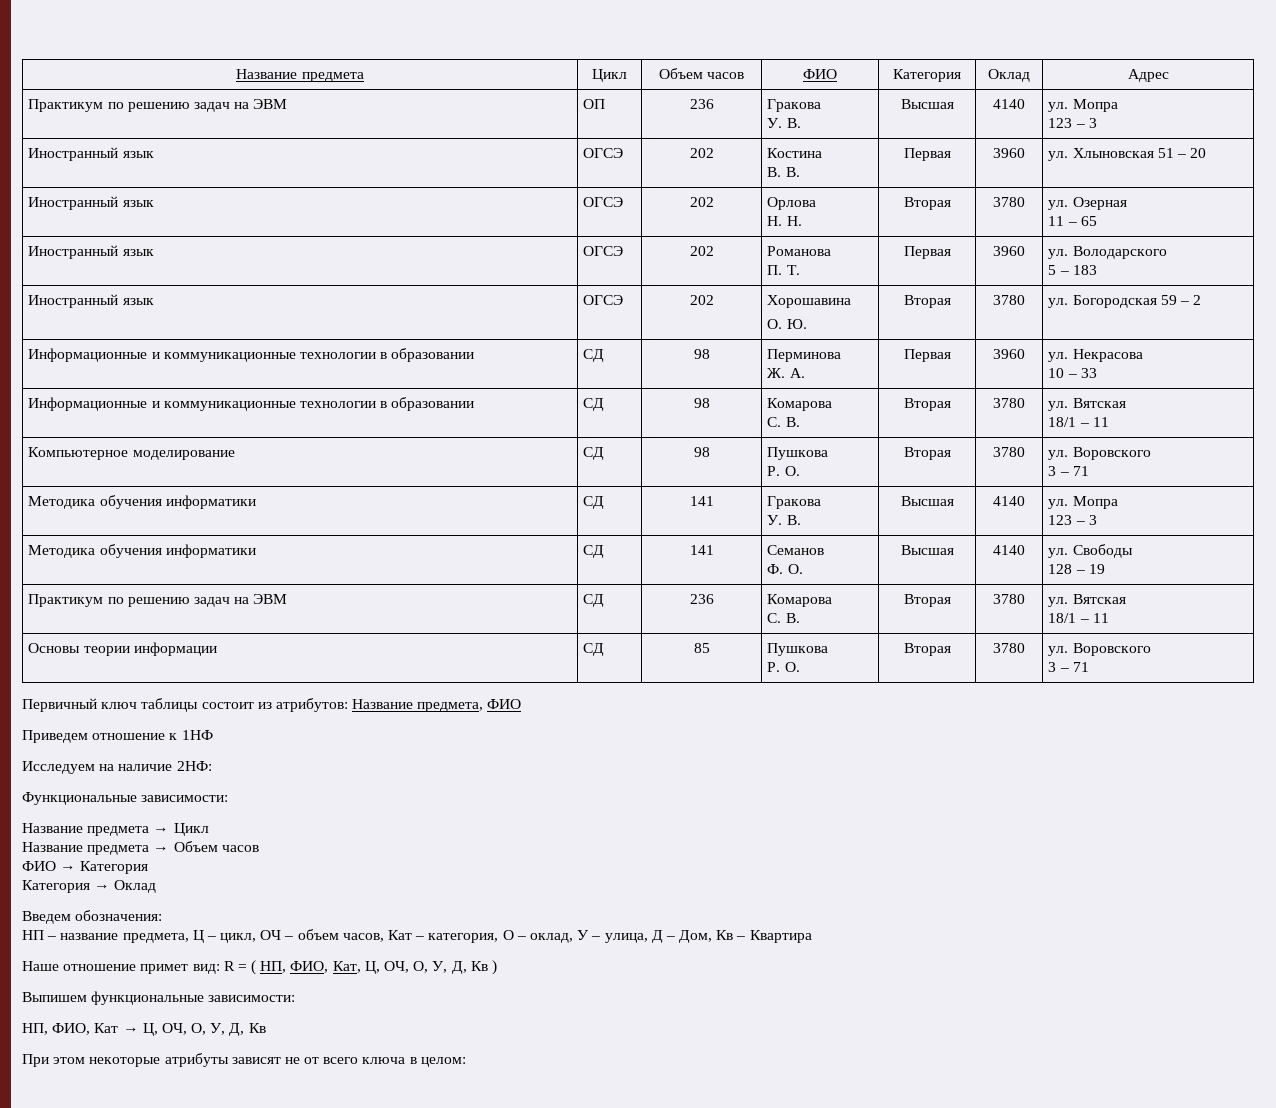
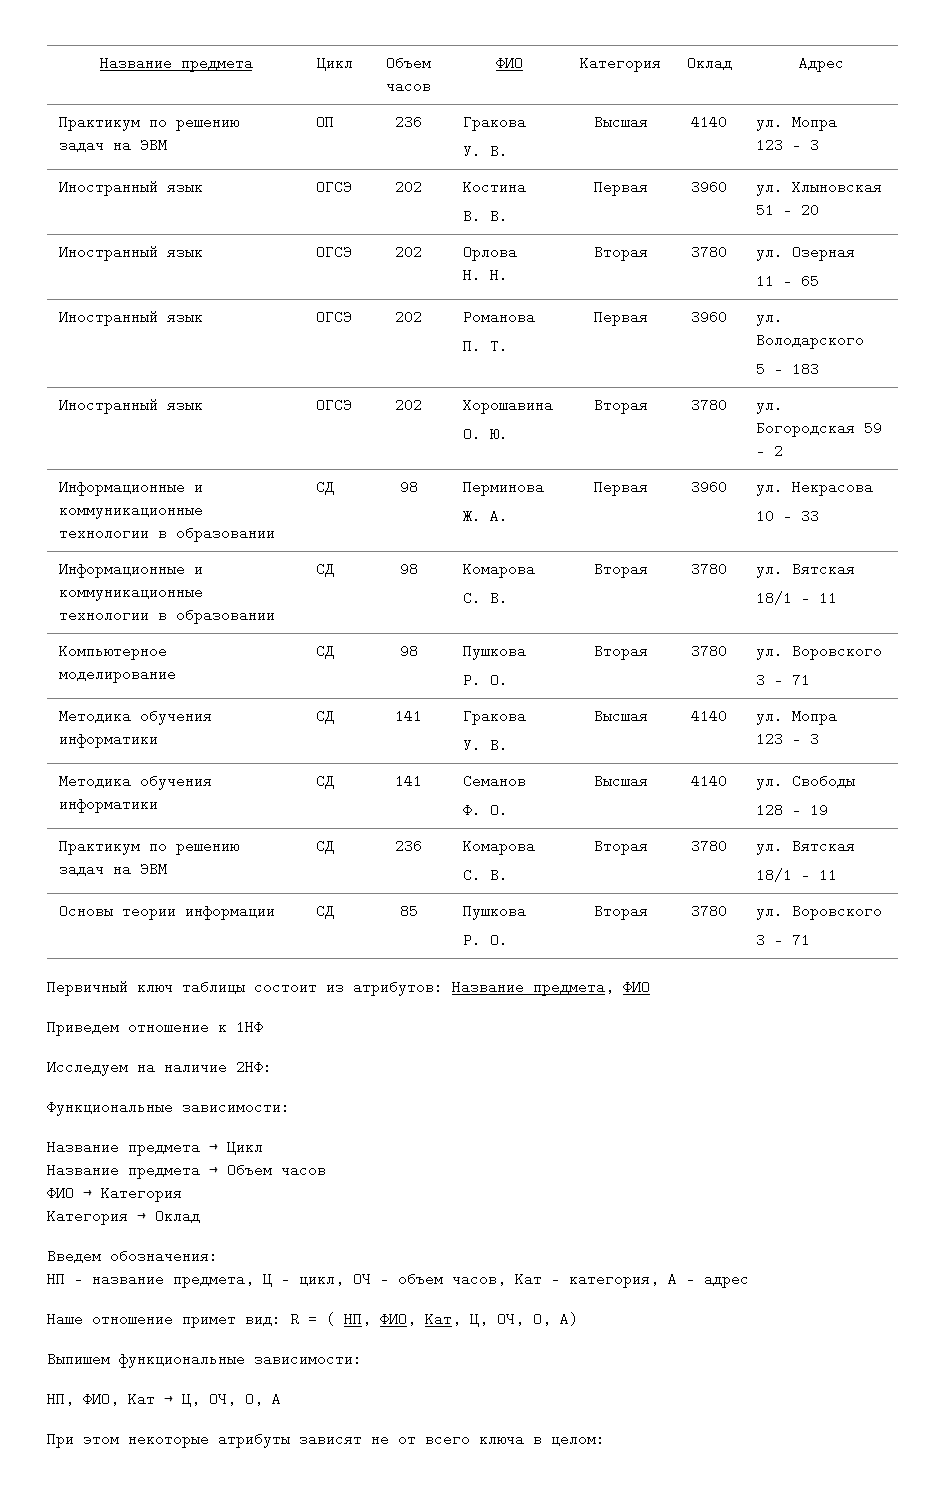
[502,930,812,943] О – оклад, У – улица, Д – Дом, Кв – Квартира -> [668,1270,749,1288] А - адрес
[432,960,497,975] У, Д, Кв ) -> [560,1310,578,1327] А)
[210,1023,266,1036] У, Д, Кв -> [272,1390,281,1407] А

